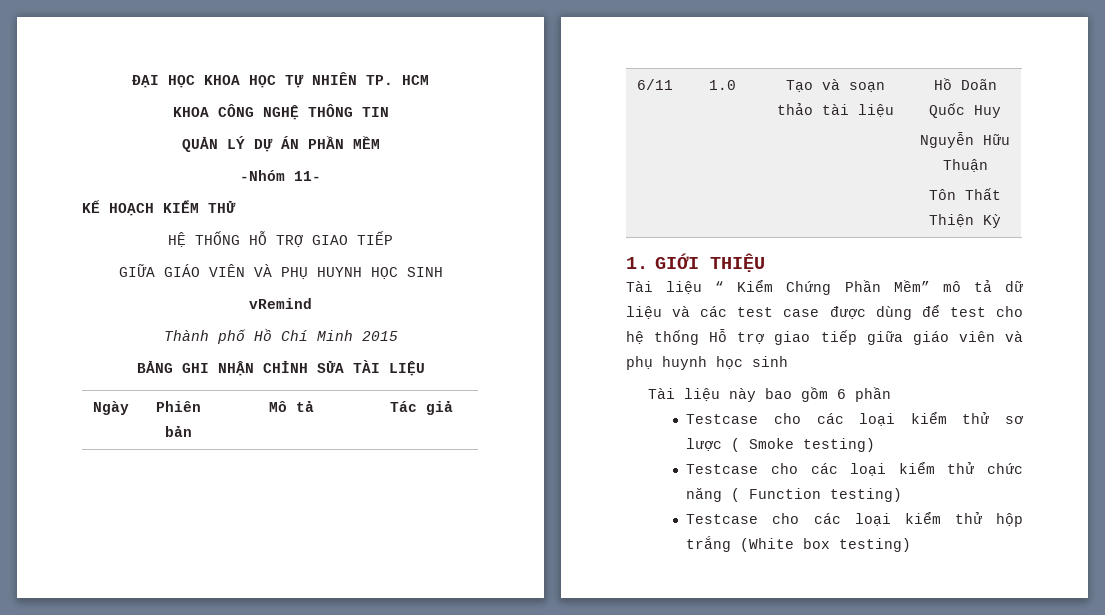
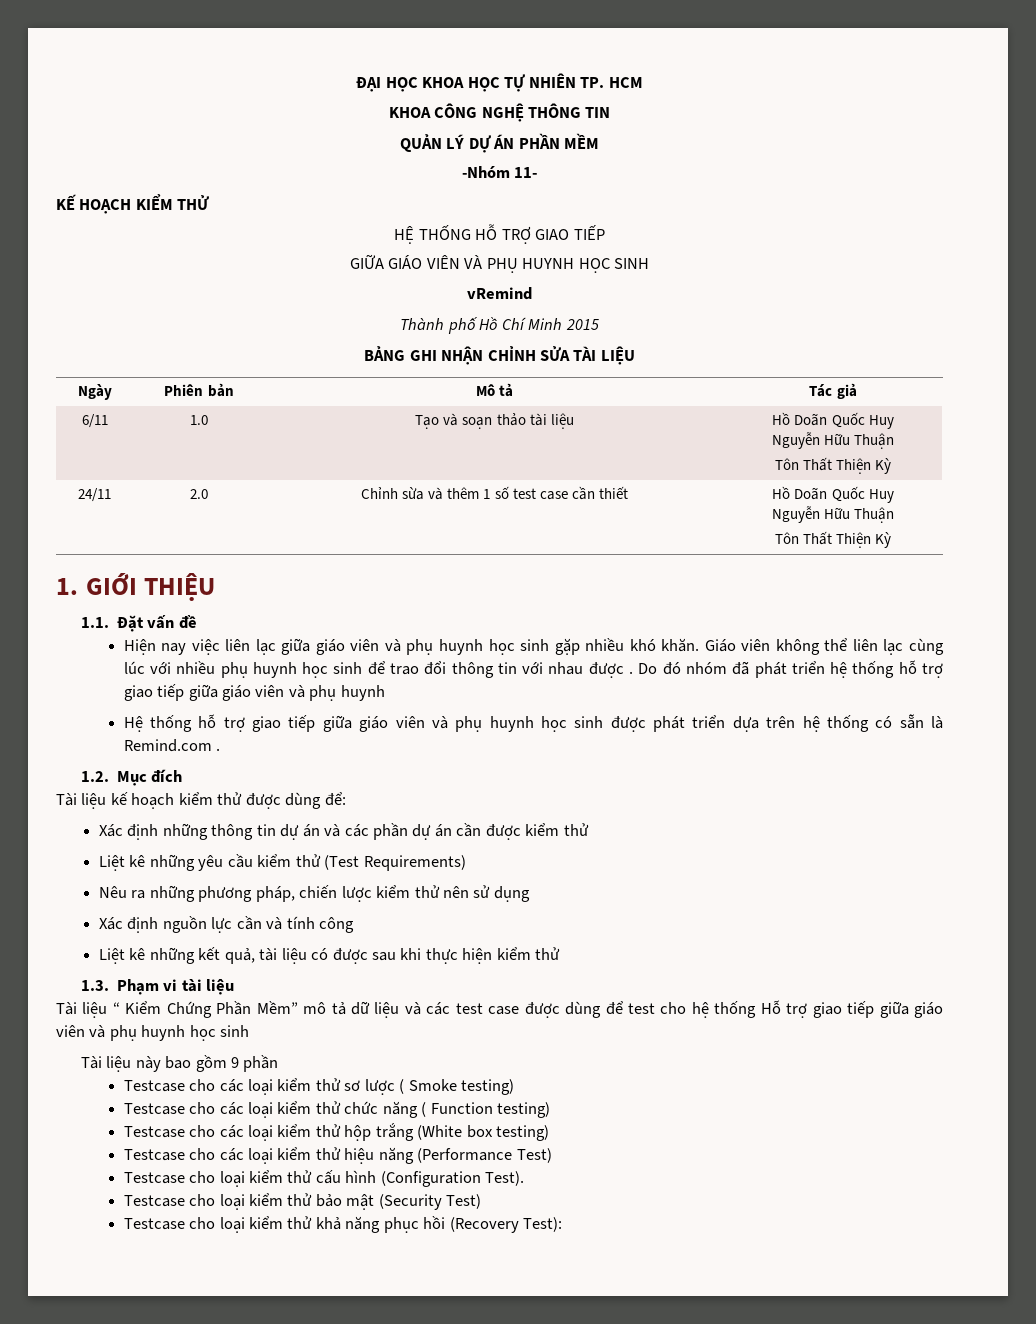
[626,253,766,272] // 1. GIỚI THIỆU -> [78,488,111,502] [190,489,208,499] [361,486,628,500] [772,486,894,503] [771,506,895,523] [774,531,892,548] [56,573,216,601] [80,615,197,632] [123,638,945,655] [123,660,944,678] [123,684,385,701] [123,714,944,732] [123,739,221,752] [80,769,183,786] [56,792,346,809] [98,823,589,840] [98,854,466,871] [98,885,530,902] [98,916,355,933] [98,947,561,964] [80,978,235,995] // 24/11 | 2.0 | Chỉnh sừa và thêm 1 số test case cần thiết | Hồ Doãn Quốc Huy // Nguyễn Hữu Thuận // Tôn Thất Thiện Kỳ // 1. GIỚI THIỆU // 1.1. Đặt vấn đề // Hiện nay việc liên lạc giữa giáo viên và phụ huynh học sinh gặp nhiều khó khăn. Giáo viên không thể liên lạc cùng lúc với nhiều phụ huynh học sinh để trao đổi thông tin với nhau được . Do đó nhóm đã phát triển hệ thống hỗ trợ giao tiếp giữa giáo viên và phụ huynh // Hệ thống hỗ trợ giao tiếp giữa giáo viên và phụ huynh học sinh được phát triển dựa trên hệ thống có sẵn là Remind.com . // 1.2. Mục đích // Tài liệu kế hoạch kiểm thử được dùng để: // Xác định những thông tin dự án và các phần dự án cần được kiểm thử // Liệt kê những yêu cầu kiểm thử (Test Requirements) // Nêu ra những phương pháp, chiến lược kiểm thử nên sử dụng // Xác định nguồn lực cần và tính công // Liệt kê những kết quả, tài liệu có được sau khi thực hiện kiểm thử // 1.3. Phạm vi tài liệu
[837,389,847,399] 6 -> [231,1057,240,1068] 9
(912, 545) none -> [123,1147,552,1164] [123,1170,525,1187] [123,1193,482,1210] [123,1216,563,1233] // Testcase cho các loại kiểm thử hiệu năng (Performance Test) // Testcase cho loại kiểm thử cấu hình (Configuration Test). // Testcase cho loại kiểm thử bảo mật (Security Test) // Testcase cho loại kiểm thử khả năng phục hồi (Recovery Test):

